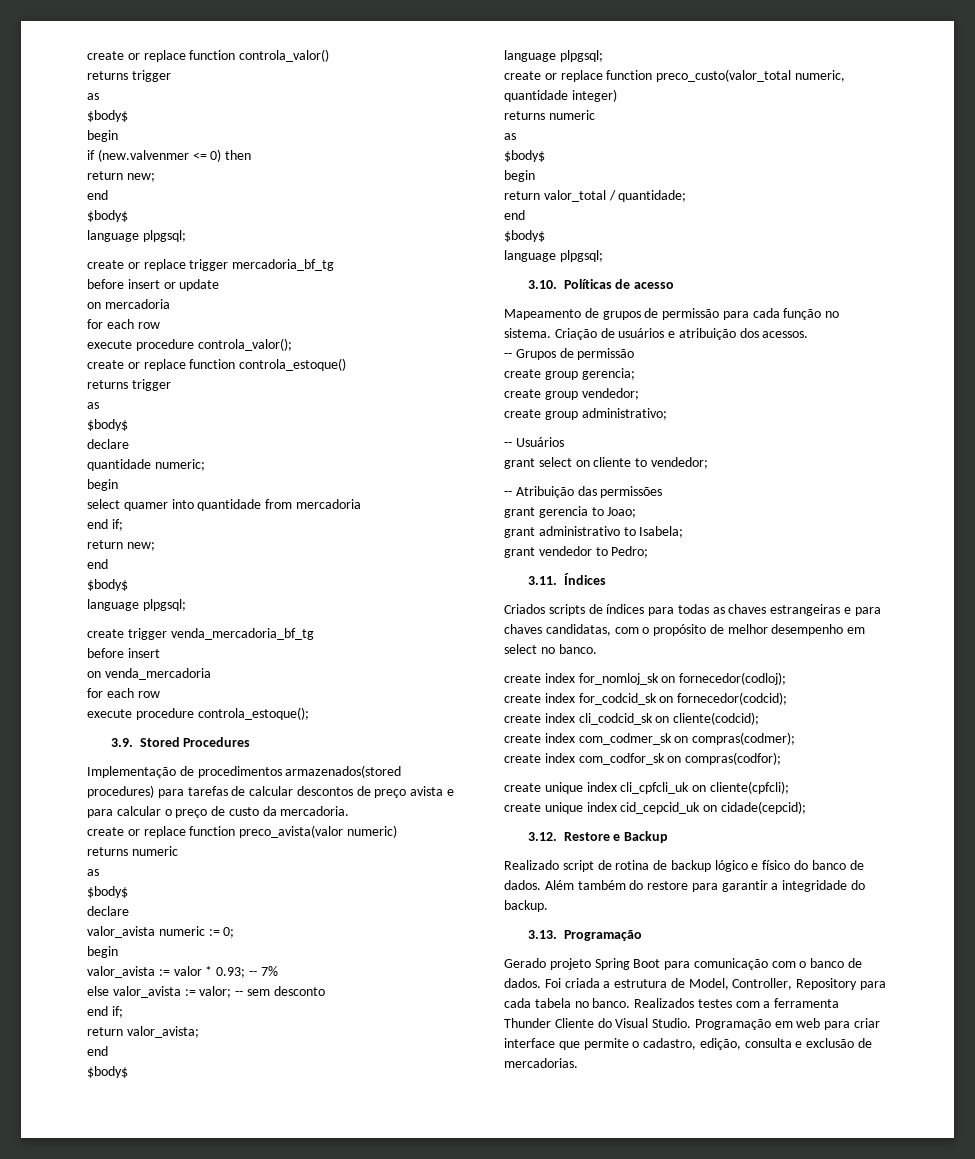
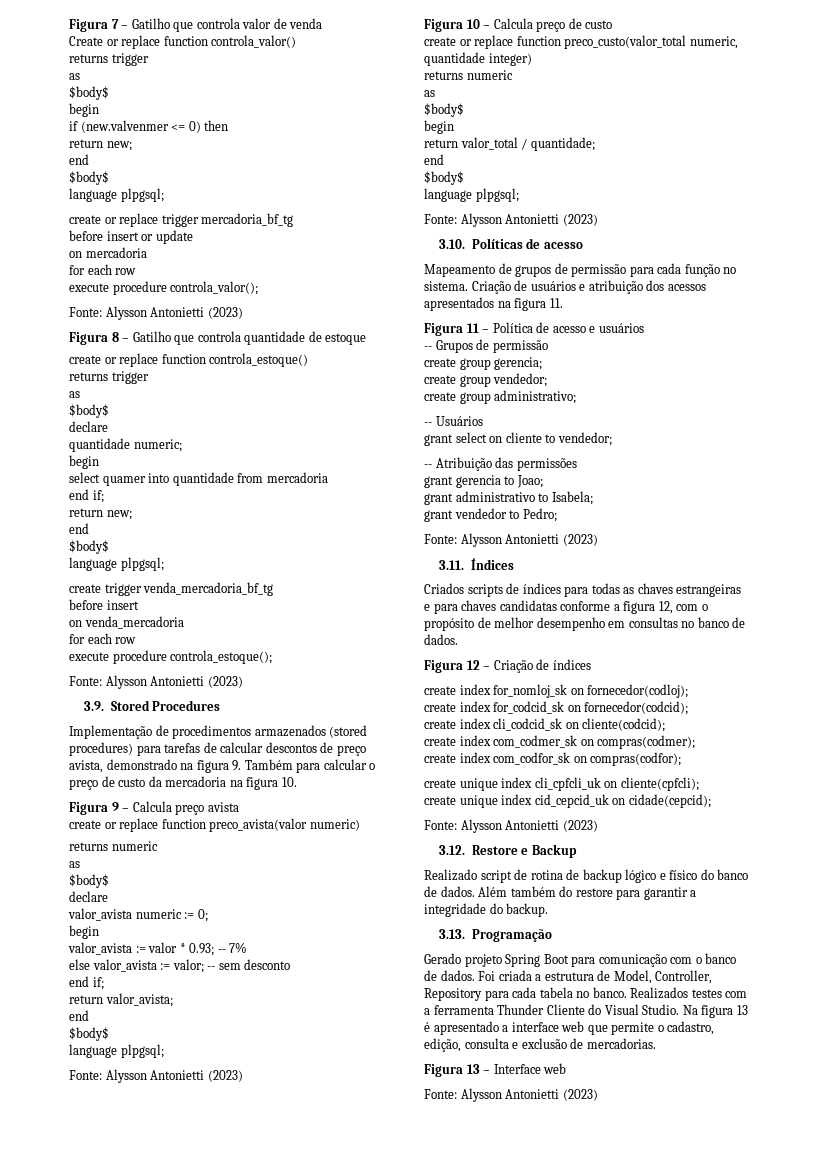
[87,51,124,60] create -> [69,18,323,32] [69,36,103,46] Figura 7 – Gatilho que controla valor de venda // Create
(292, 344) none -> [69,306,243,320] [69,331,367,345] // Fonte: Alysson Antonietti (2023) // Figura 8 – Gatilho que controla quantidade de estoque
(309, 713) none -> [69,675,243,689] // Fonte: Alysson Antonietti (2023)
[285,765,402,778] armazenados(stored -> [254,725,368,738] armazenados (stored
[410,786,455,796] avista e -> [69,759,293,773] avista, demonstrado na figura 9. Também
[280,806,350,816] mercadoria. -> [165,776,297,790] [69,801,239,815] mercadoria na figura 10. // Figura 9 – Calcula preço avista
(603, 56) none -> [69,1069,243,1083] [424,18,613,32] // Fonte: Alysson Antonietti (2023) // Figura 10 – Calcula preço de custo
(603, 256) none -> [424,213,598,227] // Fonte: Alysson Antonietti (2023)
[762,331,809,338] acessos. -> [667,284,706,291] [424,297,563,311] [424,322,644,336] acessos apresentados na figura 11. // Figura 11 – Política de acesso e usuários
(649, 552) none -> [424,533,598,547] // Fonte: Alysson Antonietti (2023)
[545,624,611,636] candidatas, -> [499,600,673,614] candidatas conforme a figura 12,
[504,644,597,654] select no banco. -> [628,617,746,628] [424,634,458,645] [424,659,591,673] consultas no banco de dados. // Figura 12 – Criação de índices
(806, 807) none -> [424,819,598,833] // Fonte: Alysson Antonietti (2023)
[694,1018,881,1030] [504,1038,555,1048] Programação em web para criar interface -> [682,1005,748,1018] [424,1021,585,1035] Na figura 13 é apresentado a interface web
(578, 1063) none -> [424,1063,567,1077] [424,1088,598,1102] // Figura 13 – Interface web // Fonte: Alysson Antonietti (2023)

